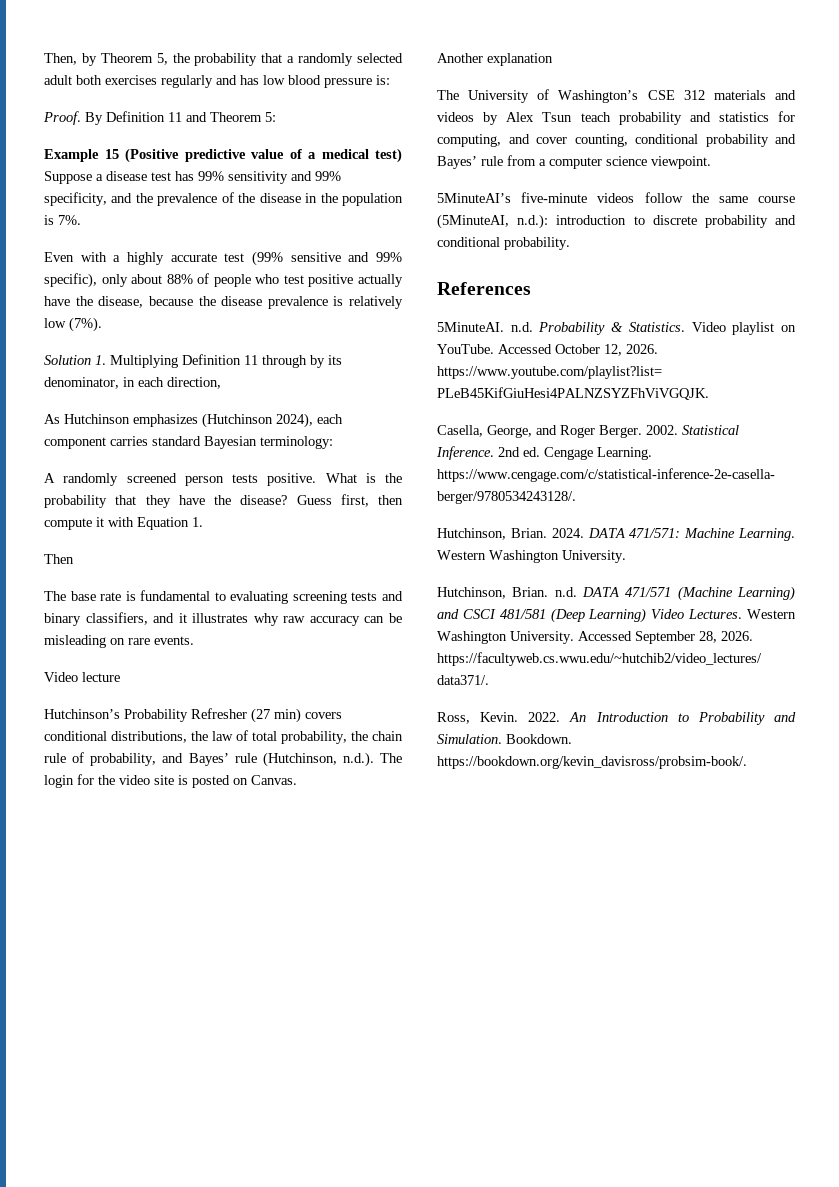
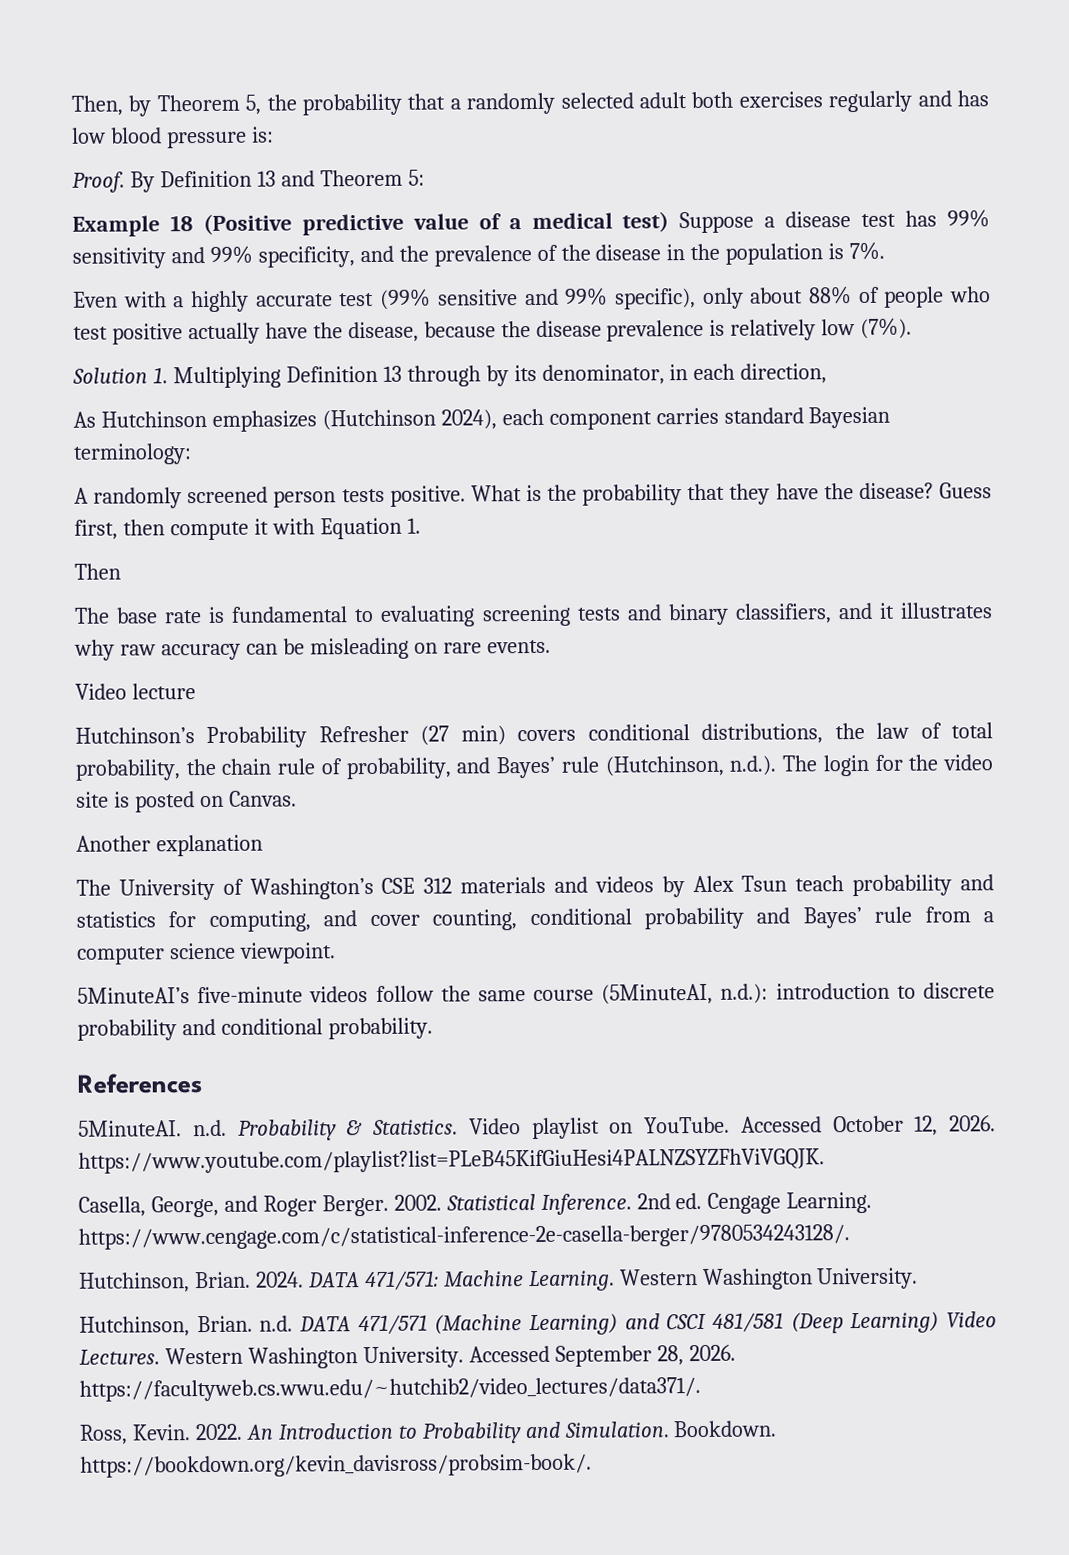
[168,112,182,122] 11 -> [256,170,276,187] 13
[104,149,119,159] 15 -> [169,215,193,232] 18
[244,355,258,365] 11 -> [382,365,402,382] 13

